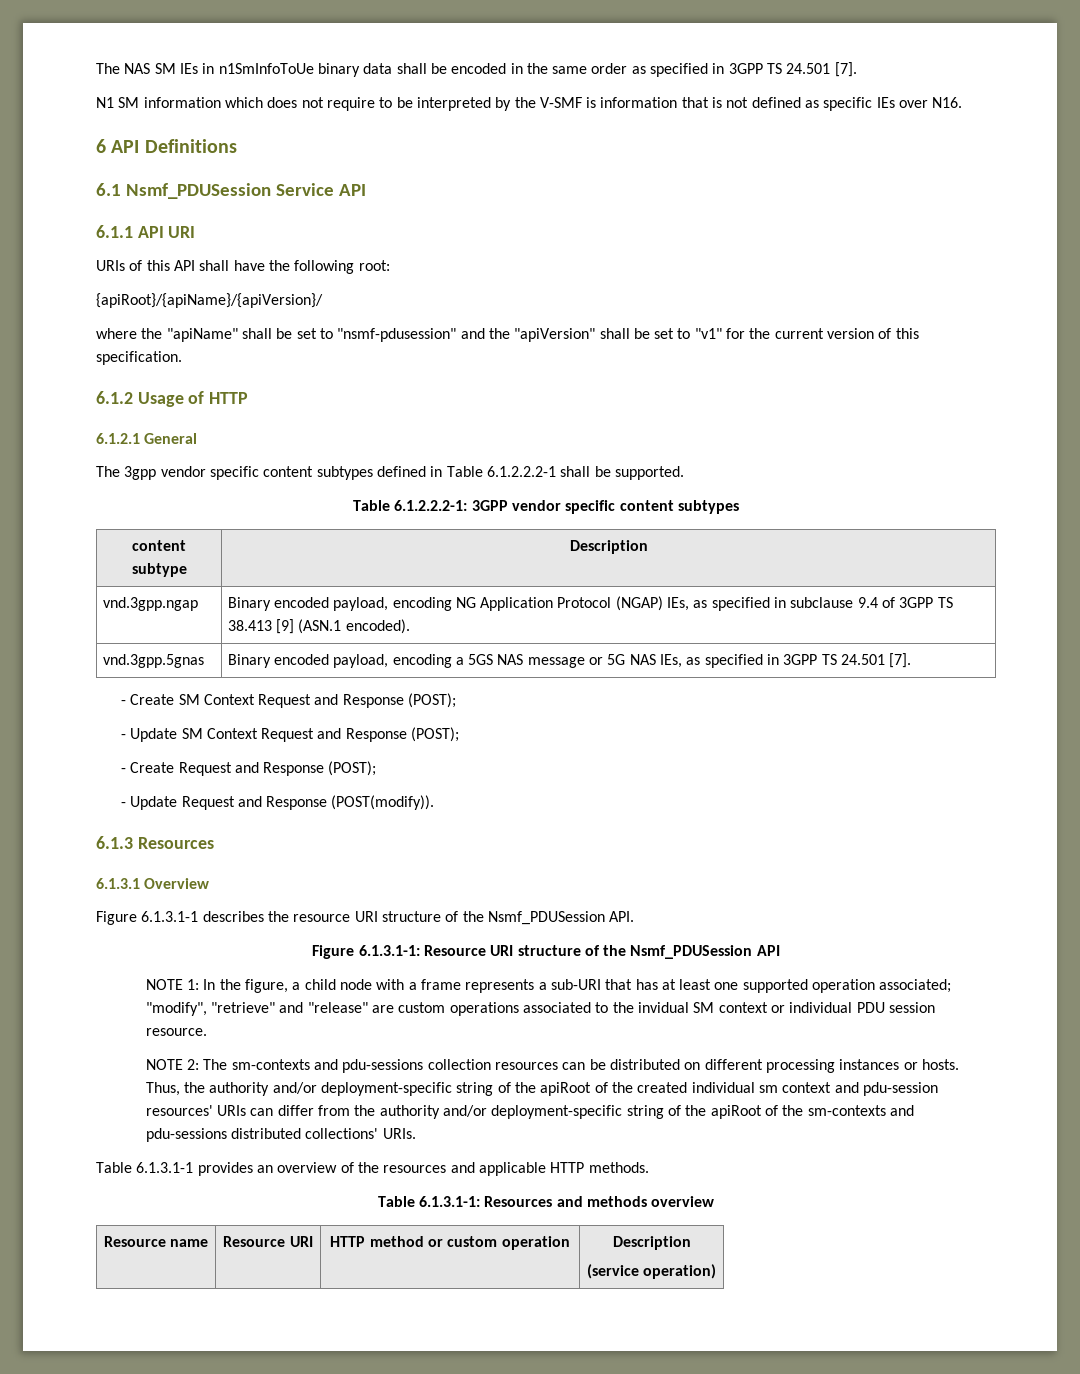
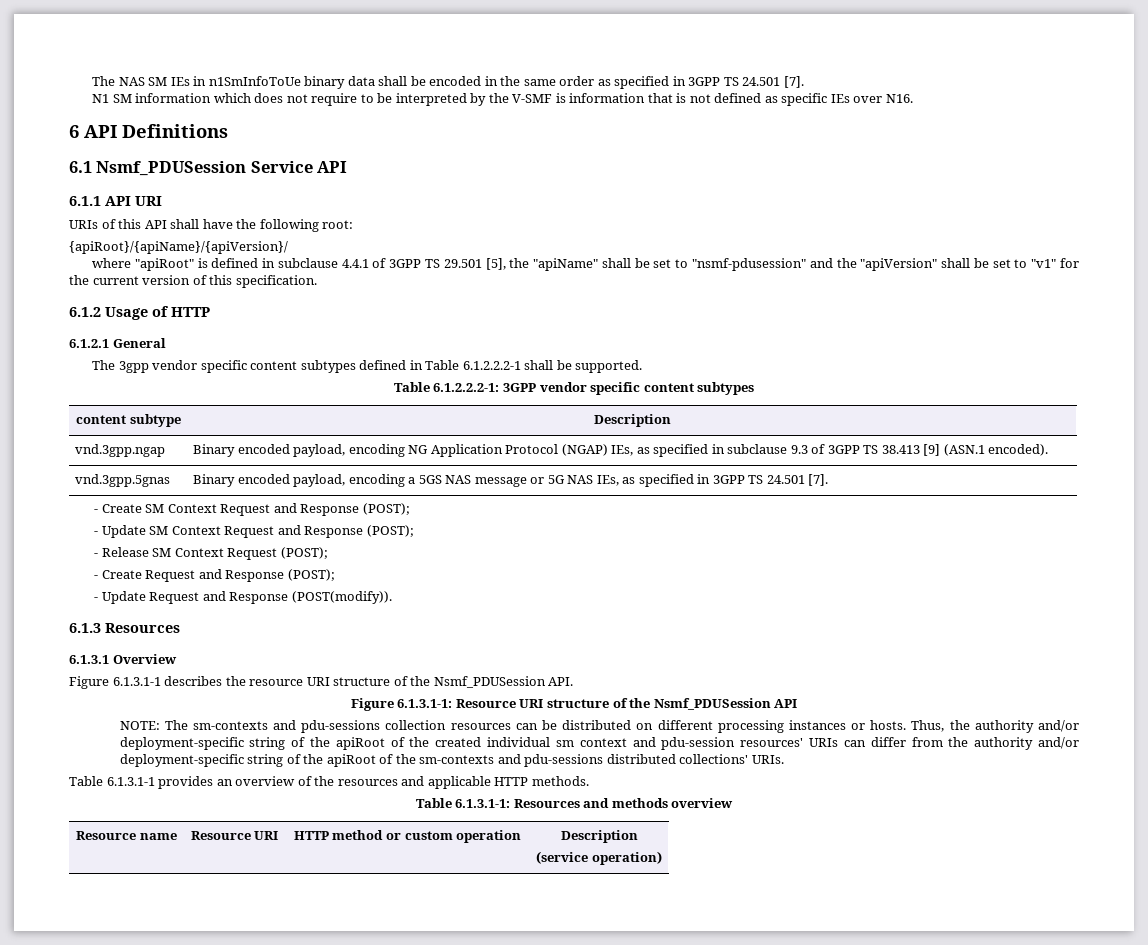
(137, 333) none -> [134,258,506,271] "apiRoot" is defined in subclause 4.4.1 of 3GPP TS 29.501 [5],
[857,597,878,608] 9.4 -> [790,445,808,454] 9.3
(460, 734) none -> [94,547,328,560] // - Release SM Context Request (POST);
[145,979,952,993] [145,1002,935,1016] [145,1028,207,1036] [145,1059,200,1070] NOTE 1: In the figure, a child node with a frame represents a sub-URI that has at least one supported operation associated; "modify", "retrieve" and "release" are custom operations associated to the invidual SM context or individual PDU session resource. // NOTE 2: -> [119,721,160,730] NOTE:

